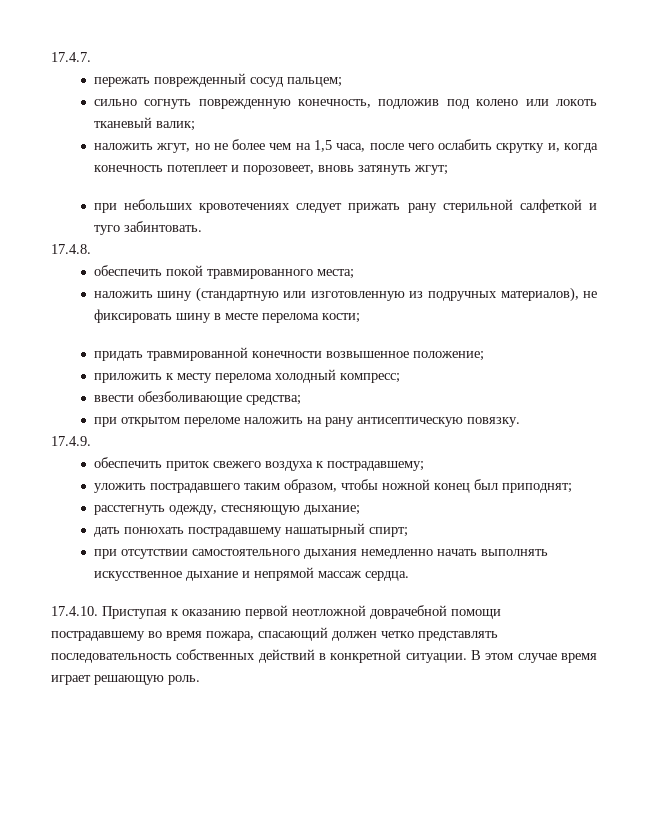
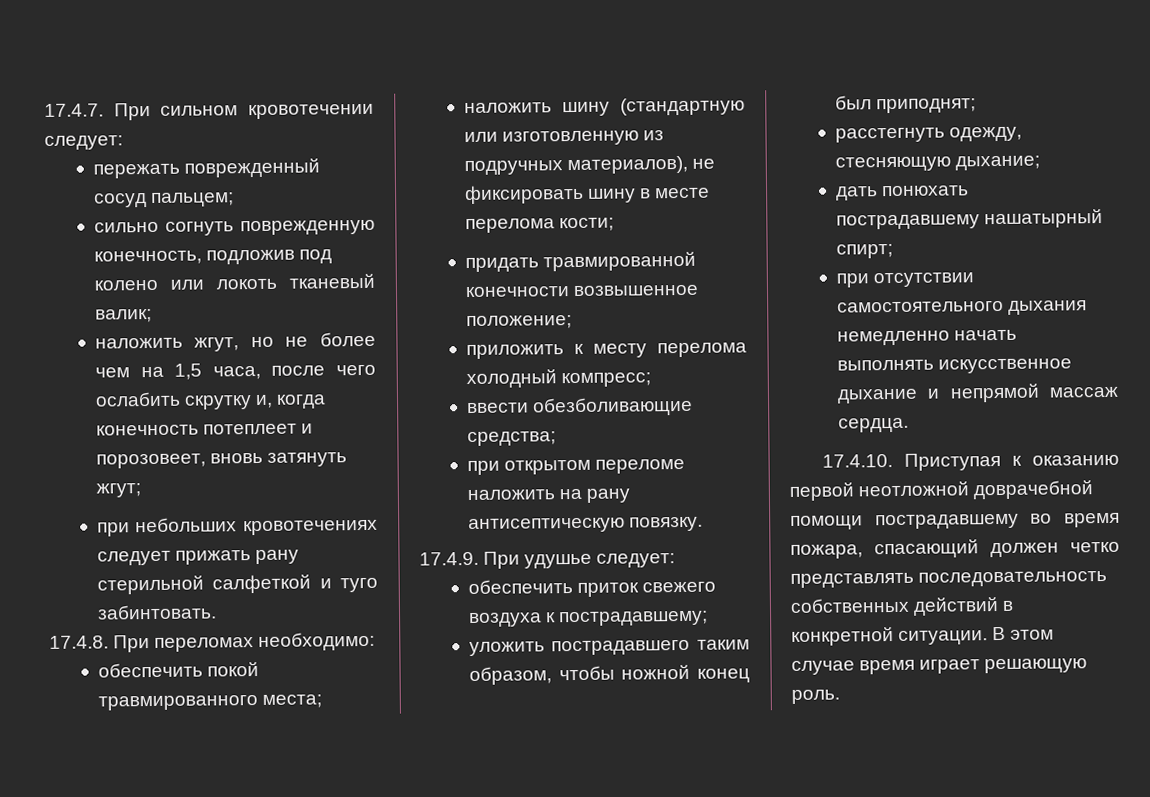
(91, 57) none -> [113,102,374,121] [44,135,123,150] При сильном кровотечении следует:
(91, 249) none -> [113,631,376,653] При переломах необходимо:
(91, 441) none -> [483,551,676,569] При удушье следует:

